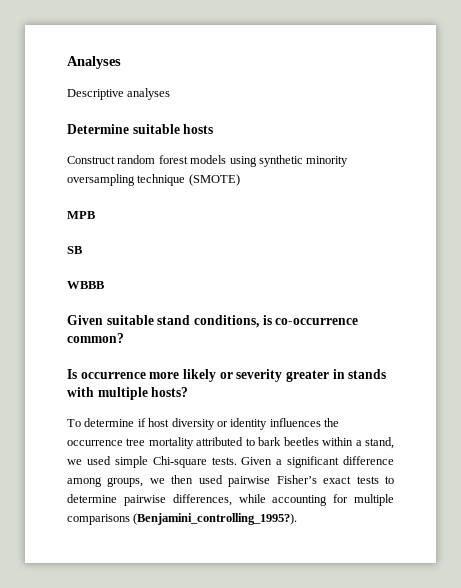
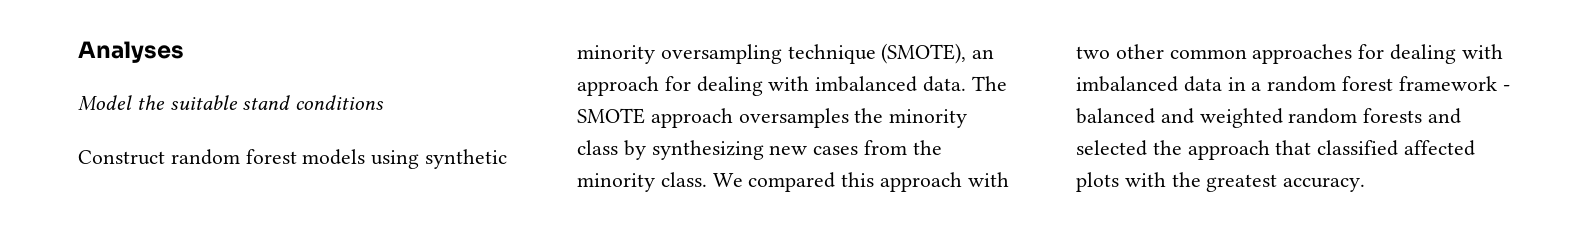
[67,88,171,100] [67,124,214,134] Descriptive analyses // Determine suitable hosts -> [78,95,385,111] Model the suitable stand conditions
[188,174,240,186] [67,211,95,219] [67,246,82,254] [67,281,104,289] [67,315,359,328] [67,333,124,343] [67,369,387,382] [67,387,189,400] [67,418,339,430] [67,437,395,449] [67,456,394,468] [67,475,395,487] [67,494,394,506] [67,513,298,525] (SMOTE) // MPB // SB // WBBB // Given suitable stand conditions, is co-occurrence common? // Is occurrence more likely or severity greater in stands with multiple hosts? // To determine if host diversity or identity influences the occurrence tree mortality attributed to bark beetles within a stand, we used simple Chi-square tests. Given a significant difference among groups, we then used pairwise Fisher’s exact tests to determine pairwise differences, while accounting for multiple comparisons (Benjamini_controlling_1995?). -> [881,43,995,64] [577,76,1007,96] [577,108,968,128] [577,140,942,160] [577,172,1009,192] [1076,44,1503,64] [1076,76,1510,92] [1076,108,1462,128] [1076,140,1476,160] [1076,172,1366,192] (SMOTE), an approach for dealing with imbalanced data. The SMOTE approach oversamples the minority class by synthesizing new cases from the minority class. We compared this approach with two other common approaches for dealing with imbalanced data in a random forest framework - balanced and weighted random forests and selected the approach that classified affected plots with the greatest accuracy.

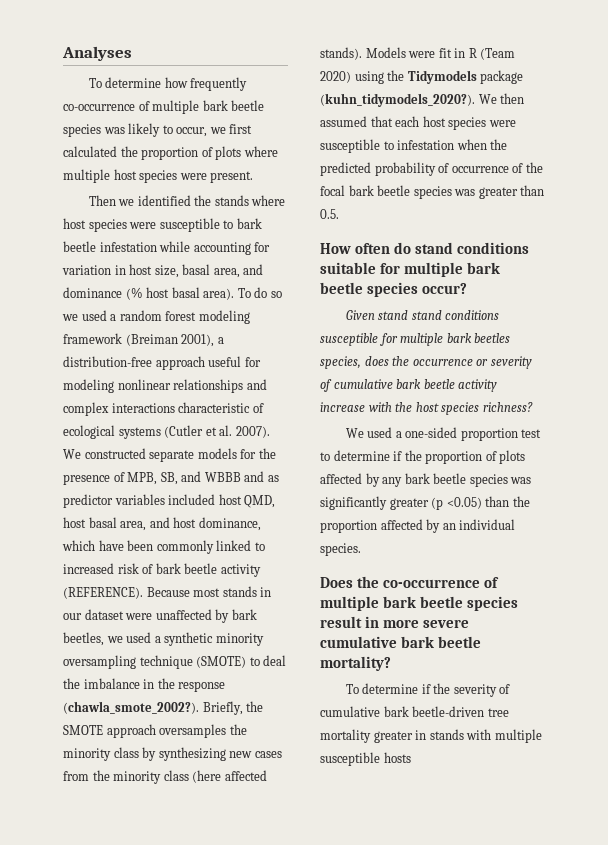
[78,95,385,111] [78,149,508,169] [577,43,995,64] [577,76,1007,96] Model the suitable stand conditions // Construct random forest models using synthetic minority oversampling technique (SMOTE), an approach for dealing with imbalanced data. The -> [88,77,248,91] [63,100,265,114] [63,123,253,137] [63,146,278,160] [63,169,254,183] [88,195,286,206] [63,218,262,232] [63,241,271,255] [62,264,264,278] [63,287,282,300] [62,310,250,324] [63,333,224,347] [63,356,261,370] [63,379,267,393] [63,402,264,416] [63,425,270,439] [63,448,276,462] [63,471,279,485] [63,494,276,508] [63,517,261,531] [62,540,265,554] [63,563,261,577] [63,586,272,599] [63,609,257,623] [63,632,264,646] [63,655,287,669] [63,678,226,692] [63,701,264,715] To determine how frequently co-occurrence of multiple bark beetle species was likely to occur, we first calculated the proportion of plots where multiple host species were present. // Then we identified the stands where host species were susceptible to bark beetle infestation while accounting for variation in host size, basal area, and dominance (% host basal area). To do so we used a random forest modeling framework (Breiman 2001), a distribution-free approach useful for modeling nonlinear relationships and complex interactions characteristic of ecological systems (Cutler et al. 2007). We constructed separate models for the presence of MPB, SB, and WBBB and as predictor variables included host QMD, host basal area, and host dominance, which have been commonly linked to increased risk of bark beetle activity (REFERENCE). Because most stands in our dataset were unaffected by bark beetles, we used a synthetic minority oversampling technique (SMOTE) to deal the imbalance in the response (chawla_smote_2002?). Briefly, the
[660,172,1009,192] [1076,44,1503,64] [1076,76,1510,92] [1076,108,1462,128] [1076,140,1476,160] [1076,172,1366,192] class. We compared this approach with two other common approaches for dealing with imbalanced data in a random forest framework - balanced and weighted random forests and selected the approach that classified affected plots with the greatest accuracy. -> [163,770,267,783] [320,47,516,60] [320,70,524,84] [320,93,525,107] [320,116,516,130] [320,139,508,153] [320,162,543,176] [320,185,545,199] [320,209,339,219] [320,242,529,254] [320,262,500,277] [320,282,467,297] [345,310,500,320] [320,333,511,346] [320,356,532,369] [320,379,498,392] [320,402,533,415] [345,427,542,441] [320,450,526,464] [320,473,532,487] [320,496,530,510] [320,519,516,533] [320,543,361,556] [320,576,499,588] [320,596,518,611] [320,616,469,628] [320,636,481,648] [320,656,391,671] [345,683,511,697] [320,706,509,717] [320,729,542,743] [320,752,411,766] class (here affected stands). Models were fit in R (Team 2020) using the Tidymodels package (kuhn_tidymodels_2020?). We then assumed that each host species were susceptible to infestation when the predicted probability of occurrence of the focal bark beetle species was greater than 0.5. // How often do stand conditions suitable for multiple bark beetle species occur? // Given stand stand conditions susceptible for multiple bark beetles species, does the occurrence or severity of cumulative bark beetle activity increase with the host species richness? // We used a one-sided proportion test to determine if the proportion of plots affected by any bark beetle species was significantly greater (p <0.05) than the proportion affected by an individual species. // Does the co-occurrence of multiple bark beetle species result in more severe cumulative bark beetle mortality? // To determine if the severity of cumulative bark beetle-driven tree mortality greater in stands with multiple susceptible hosts

